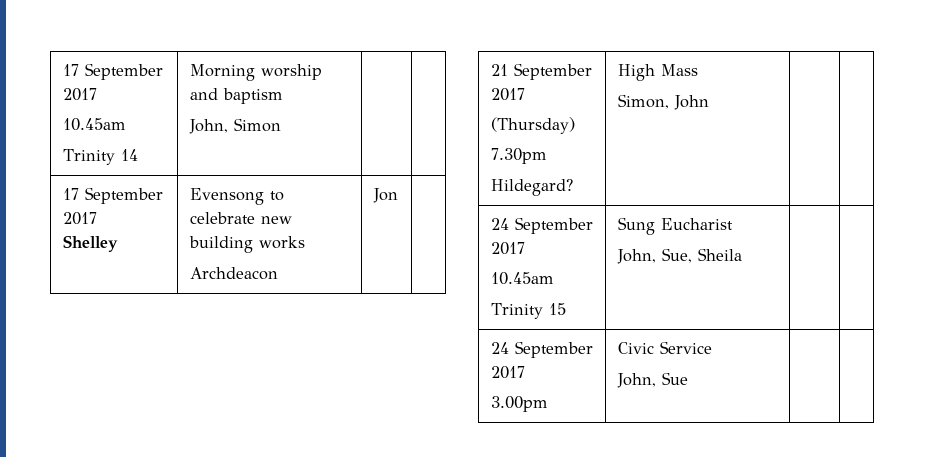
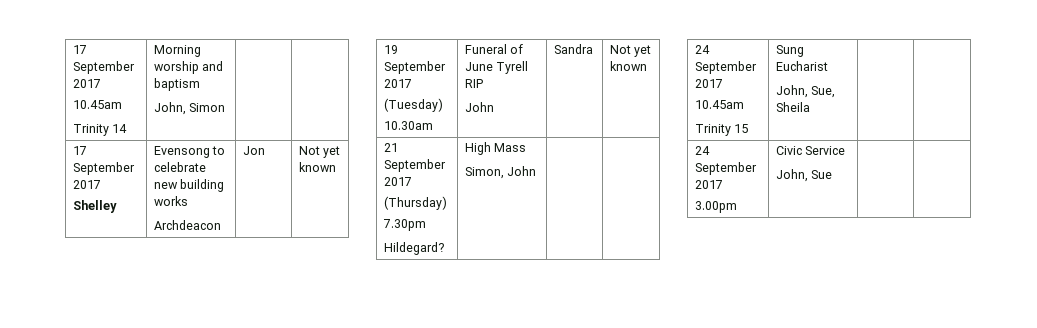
(398, 195) none -> [298,146,341,158] [298,162,336,172] [383,45,398,54] [383,61,446,74] [383,79,412,88] [383,98,443,112] [383,121,433,130] [464,44,524,54] [464,61,529,74] [464,79,483,88] [464,102,494,112] [553,44,593,54] [609,45,652,57] [609,61,647,71] Not yet known // 19 September 2017 // (Tuesday) // 10.30am | Funeral of June Tyrell RIP // John | Sandra | Not yet known

